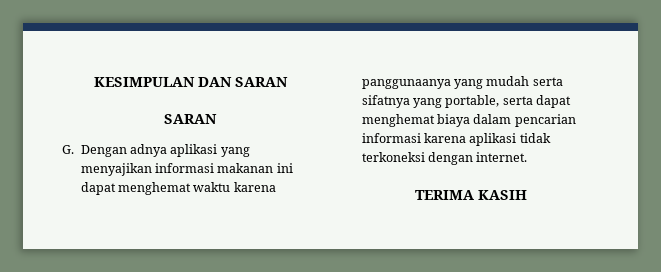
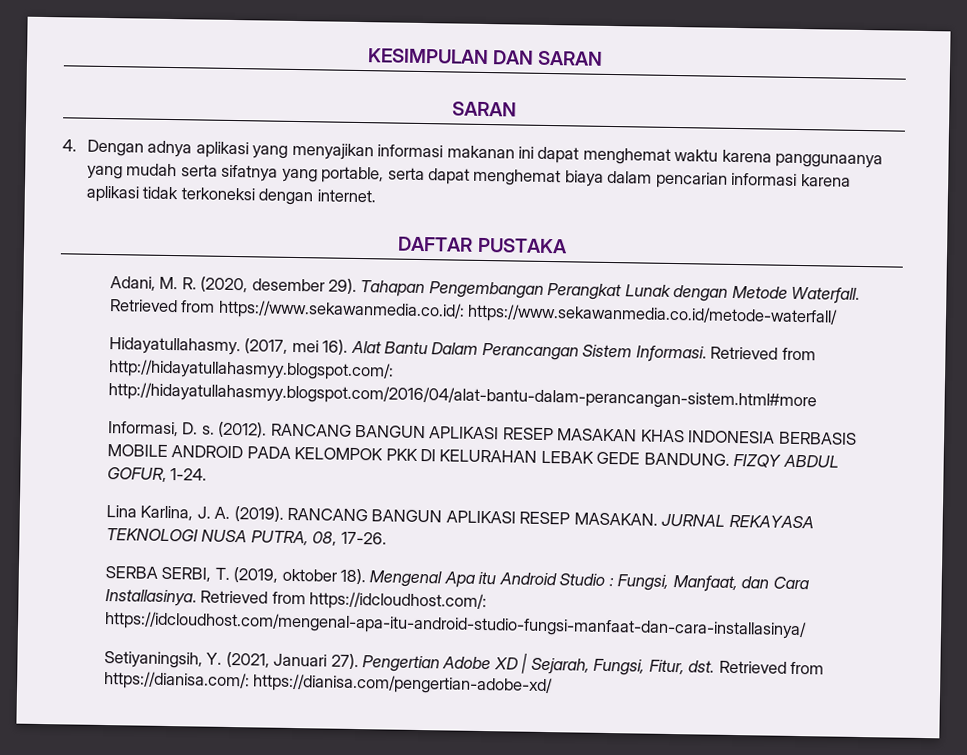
[62,145,74,154] G. -> [62,139,77,152] 4.
[415,190,527,200] TERIMA KASIH -> [398,236,568,254] [109,276,861,304] [109,299,839,327] [108,337,816,363] [107,359,394,381] [107,382,817,411] [107,421,857,445] [106,444,839,468] [106,467,208,482] [105,505,814,529] [105,528,387,546] [104,566,809,593] [104,589,488,612] [103,611,807,640] [103,651,825,676] [103,670,554,696] DAFTAR PUSTAKA // Adani, M. R. (2020, desember 29). Tahapan Pengembangan Perangkat Lunak dengan Metode Waterfall. Retrieved from https://www.sekawanmedia.co.id/: https://www.sekawanmedia.co.id/metode-waterfall/ // Hidayatullahasmy. (2017, mei 16). Alat Bantu Dalam Perancangan Sistem Informasi. Retrieved from http://hidayatullahasmyy.blogspot.com/: http://hidayatullahasmyy.blogspot.com/2016/04/alat-bantu-dalam-perancangan-sistem.html#more // Informasi, D. s. (2012). RANCANG BANGUN APLIKASI RESEP MASAKAN KHAS INDONESIA BERBASIS MOBILE ANDROID PADA KELOMPOK PKK DI KELURAHAN LEBAK GEDE BANDUNG. FIZQY ABDUL GOFUR, 1-24. // Lina Karlina, J. A. (2019). RANCANG BANGUN APLIKASI RESEP MASAKAN. JURNAL REKAYASA TEKNOLOGI NUSA PUTRA, 08, 17-26. // SERBA SERBI, T. (2019, oktober 18). Mengenal Apa itu Android Studio : Fungsi, Manfaat, dan Cara Installasinya. Retrieved from https://idcloudhost.com/: https://idcloudhost.com/mengenal-apa-itu-android-studio-fungsi-manfaat-dan-cara-installasinya/ // Setiyaningsih, Y. (2021, Januari 27). Pengertian Adobe XD | Sejarah, Fungsi, Fitur, dst. Retrieved from https://dianisa.com/: https://dianisa.com/pengertian-adobe-xd/

